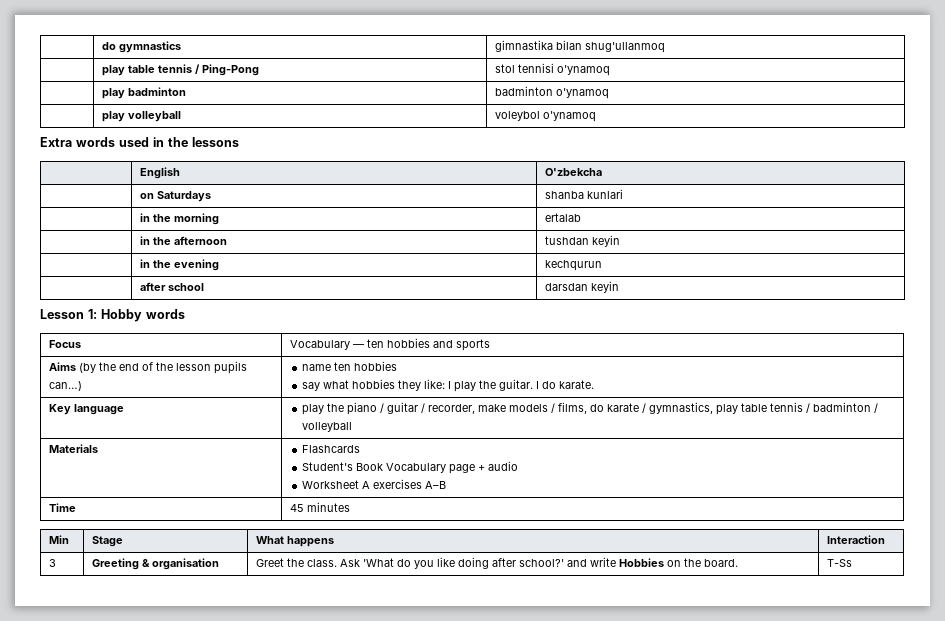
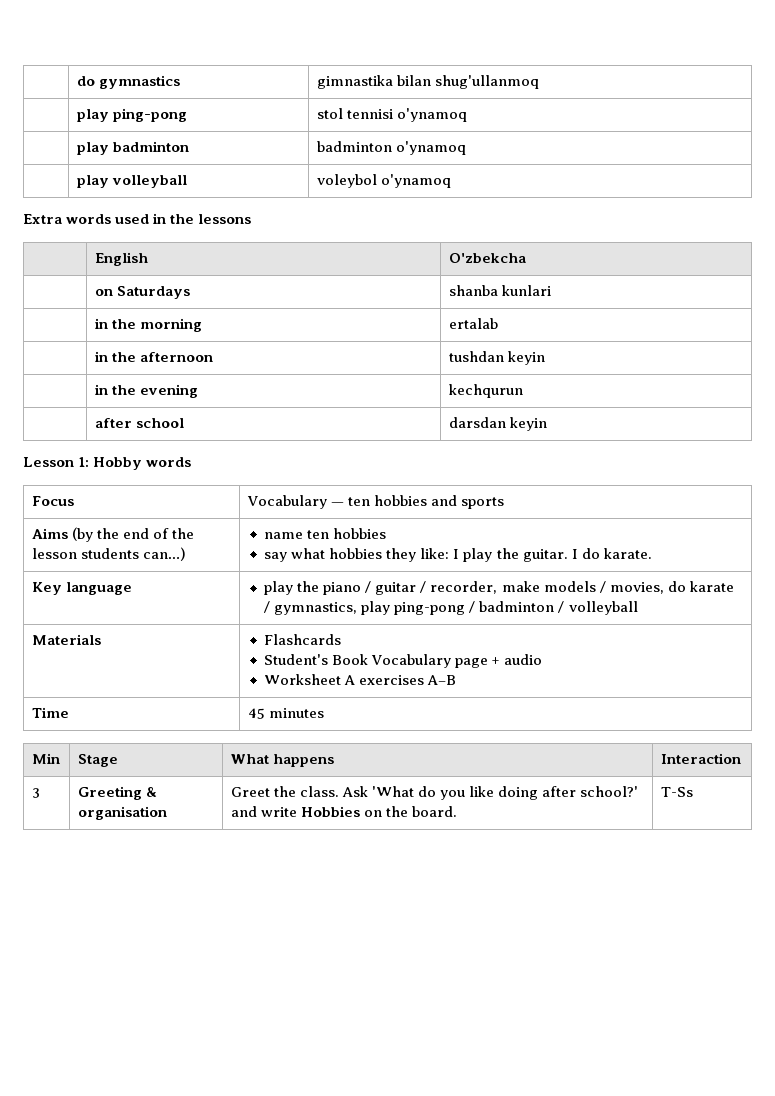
[127,64,259,76] table tennis / Ping-Pong -> [112,108,187,122] ping-pong
[213,361,247,374] pupils -> [80,548,139,559] students
[558,402,588,414] films, -> [609,582,664,594] movies,
[741,402,804,412] table tennis -> [394,602,466,615] ping-pong

